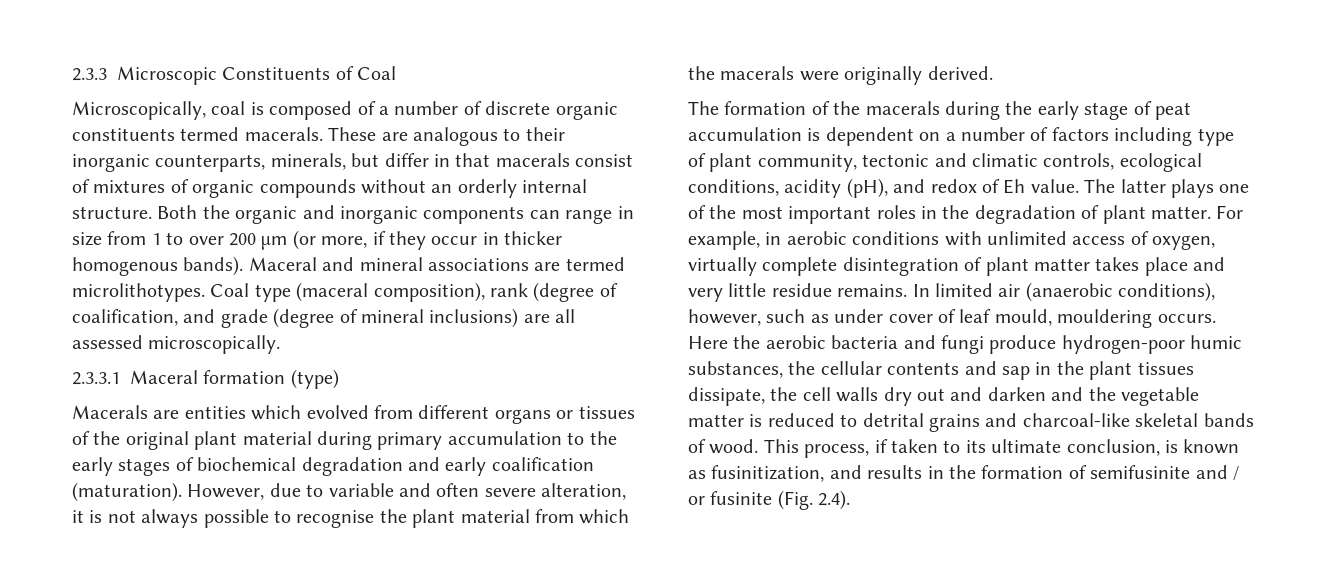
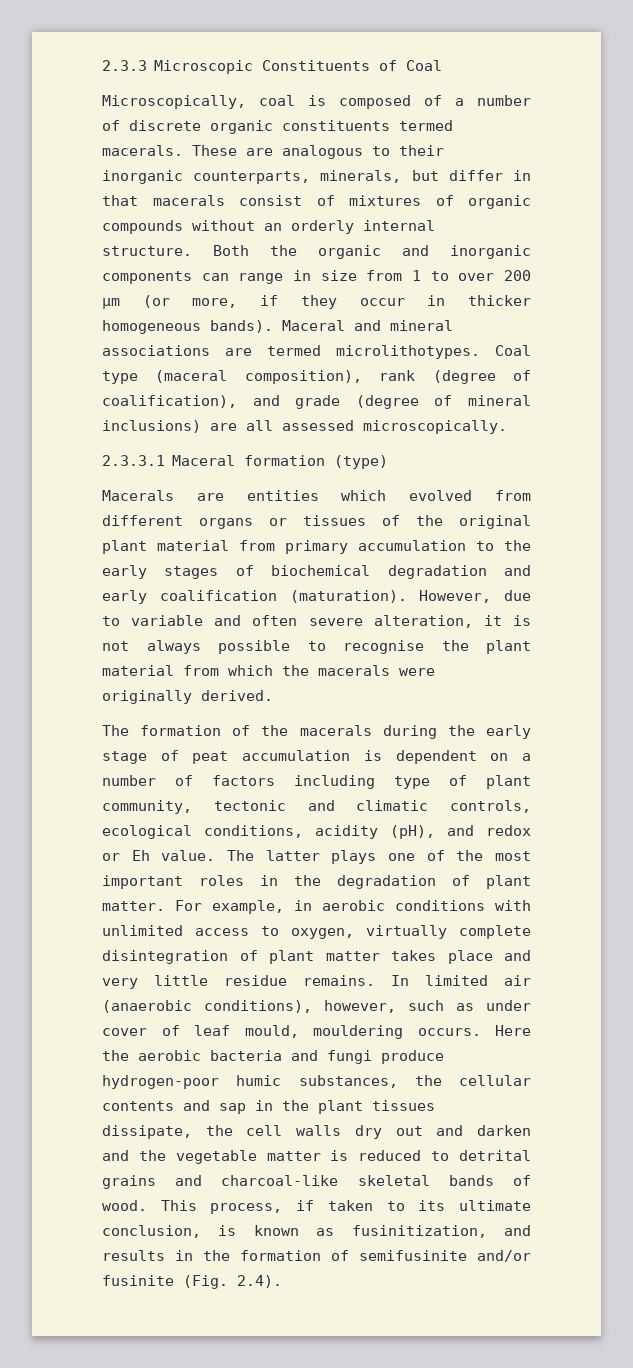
[72,257,178,276] homogenous -> [102,320,201,334] homogeneous
[72,309,178,326] coalification, -> [102,395,237,408] coalification),
[317,431,372,450] during -> [239,540,275,551] from
[982,179,1000,193] of -> [102,853,120,861] or
[1130,231,1149,245] of -> [261,926,279,936] to
[1195,465,1239,481] [688,496,705,505] and / or -> [477,1250,531,1262] and/or

